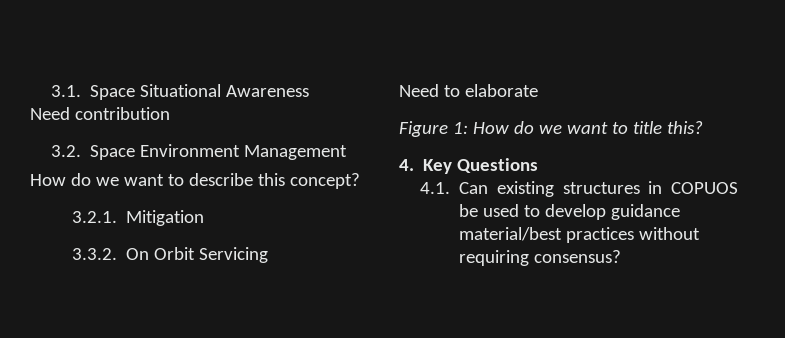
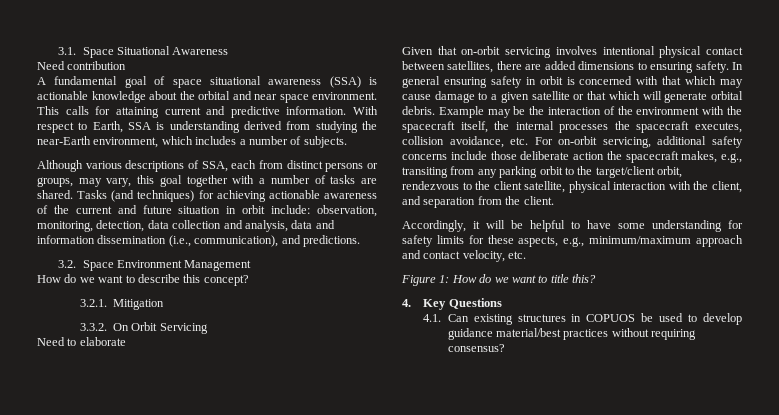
(170, 113) none -> [37,76,377,88] [37,91,377,103] [37,106,378,118] [37,121,377,133] [37,136,347,148] [37,160,378,172] [37,175,377,187] [37,190,377,202] [37,205,377,217] [37,220,335,232] [37,235,360,247] // A fundamental goal of space situational awareness (SSA) is actionable knowledge about the orbital and near space environment. This calls for attaining current and predictive information. With respect to Earth, SSA is understanding derived from studying the near-Earth environment, which includes a number of subjects. // Although various descriptions of SSA, each from distinct persons or groups, may vary, this goal together with a number of tasks are shared. Tasks (and techniques) for achieving actionable awareness of the current and future situation in orbit include: observation, monitoring, detection, data collection and analysis, data and information dissemination (i.e., communication), and predictions.
(538, 90) none -> [402,46,743,58] [402,61,743,73] [402,76,743,88] [402,91,743,103] [402,106,742,118] [402,121,742,133] [402,136,743,148] [402,151,742,163] [402,166,682,178] [402,181,742,193] [402,196,554,208] [402,220,743,232] [402,235,743,247] [402,250,527,262] // Given that on-orbit servicing involves intentional physical contact between satellites, there are added dimensions to ensuring safety. In general ensuring safety in orbit is concerned with that which may cause damage to a given satellite or that which will generate orbital debris. Example may be the interaction of the environment with the spacecraft itself, the internal processes the spacecraft executes, collision avoidance, etc. For on-orbit servicing, additional safety concerns include those deliberate action the spacecraft makes, e.g., transiting from any parking orbit to the target/client orbit, rendezvous to the client satellite, physical interaction with the client, and separation from the client. // Accordingly, it will be helpful to have some understanding for safety limits for these aspects, e.g., minimum/maximum approach and contact velocity, etc.

